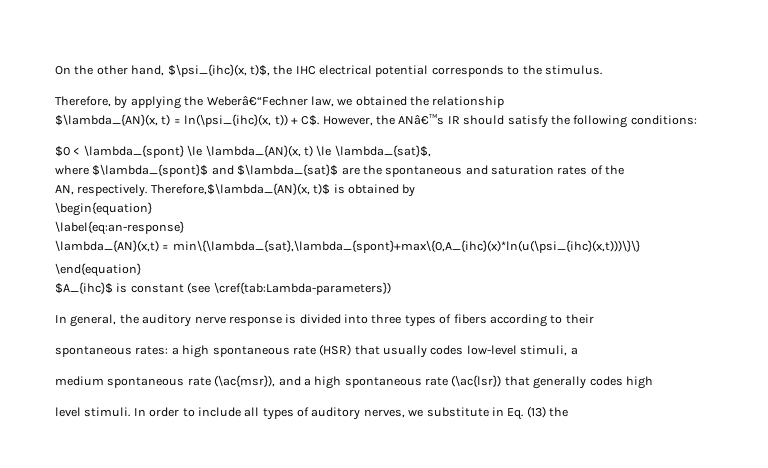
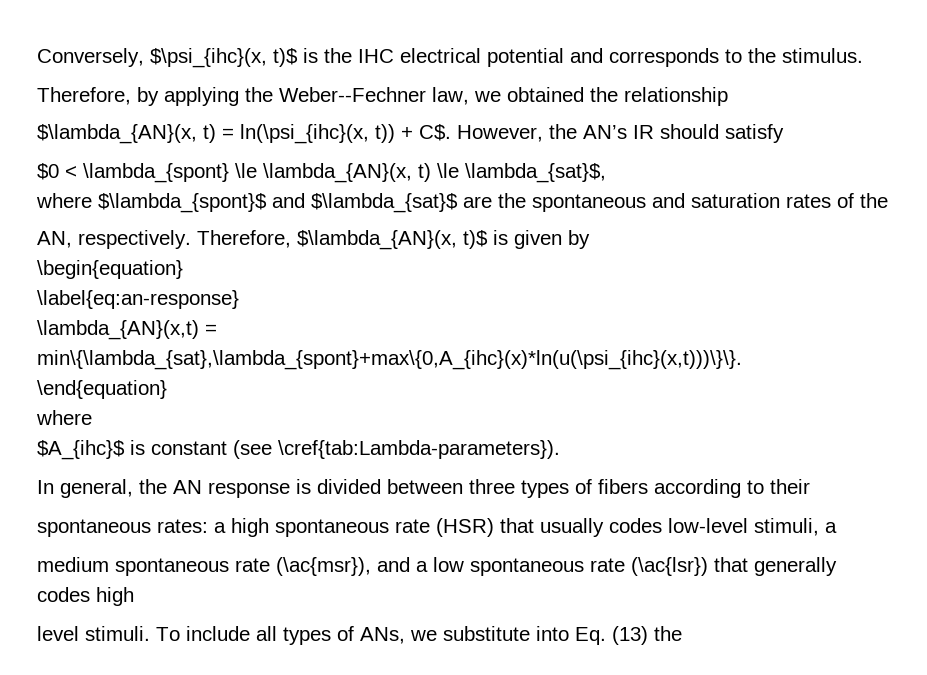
[55,64,270,77] On the other hand, $\psi_{ihc}(x, t)$, -> [37,48,318,68] Conversely, $\psi_{ihc}(x, t)$ is
(429, 71) none -> [570,48,603,63] and
[206,95,308,106] Weberâ€“Fechner -> [279,87,426,102] Weber--Fechner
[398,114,445,125] ANâ€™s -> [583,125,627,139] AN’s
[550,115,697,128] the following conditions: -> (784, 133) none
[150,183,399,195] Therefore,$\lambda_{AN}(x, t)$ is obtained -> [197,230,562,250] Therefore, $\lambda_{AN}(x, t)$ is given
[172,240,640,253] min\{\lambda_{sat},\lambda_{spont}+max\{0,A_{ihc}(x)*ln(u(\psi_{ihc}(x,t)))\}\} -> [37,350,742,370] min\{\lambda_{sat},\lambda_{spont}+max\{0,A_{ihc}(x)*ln(u(\psi_{ihc}(x,t)))\}\}.
(141, 270) none -> [36,410,92,425] // where
[213,282,391,295] \cref{tab:Lambda-parameters}) -> [278,440,560,459] \cref{tab:Lambda-parameters}).
[142,314,226,327] auditory nerve -> [173,480,202,494] AN
[344,314,368,324] into -> [387,479,463,494] between
[314,376,342,389] high -> [433,557,464,572] low
[133,407,195,417] In order to -> [156,627,180,641] To
[311,407,405,420] auditory nerves, -> [360,627,405,644] ANs,
[491,407,504,416] in -> [536,626,569,641] into

